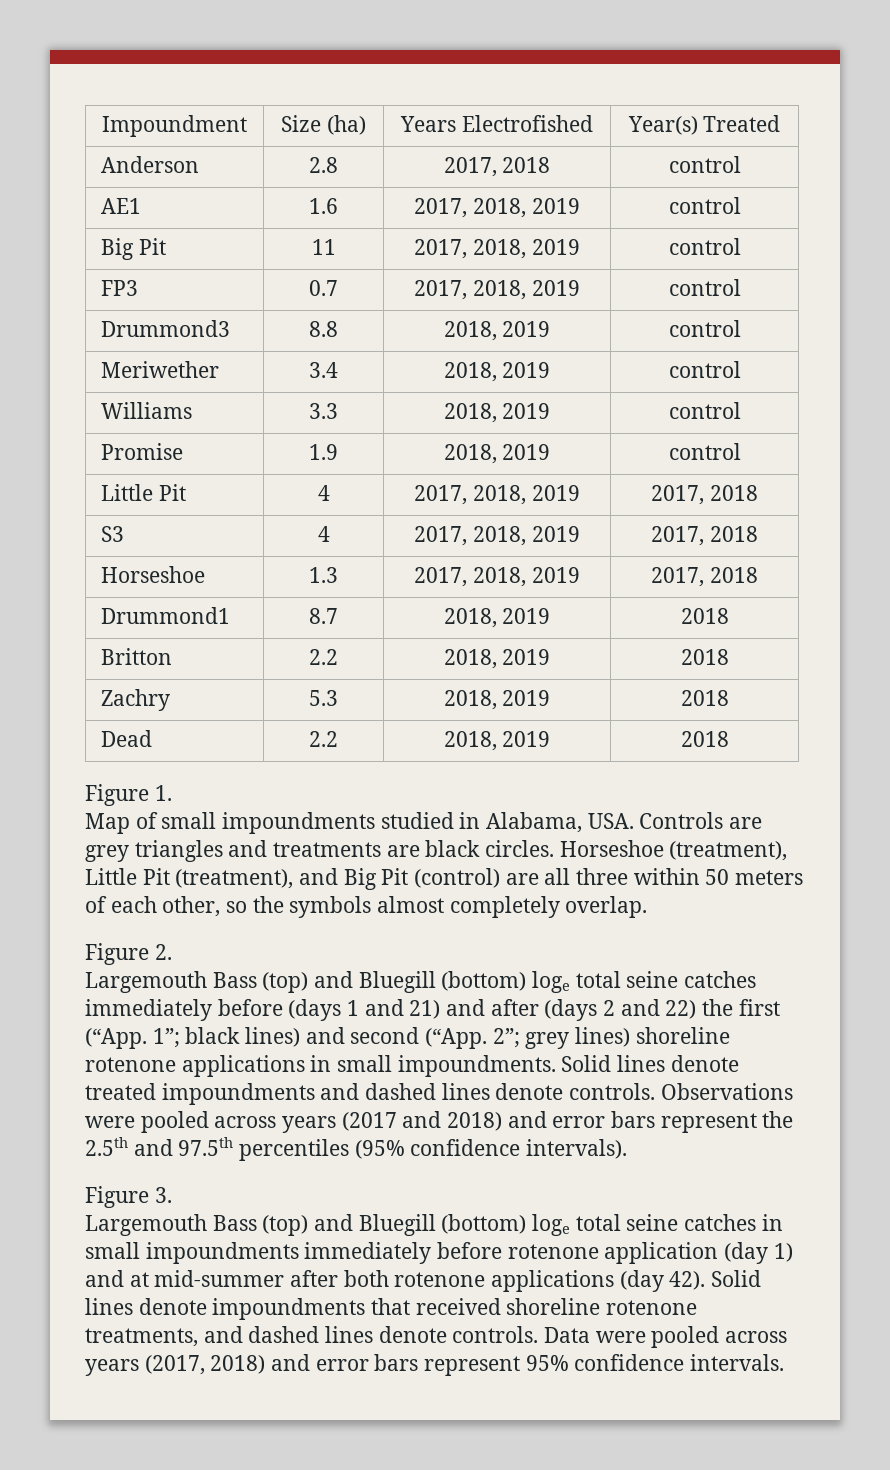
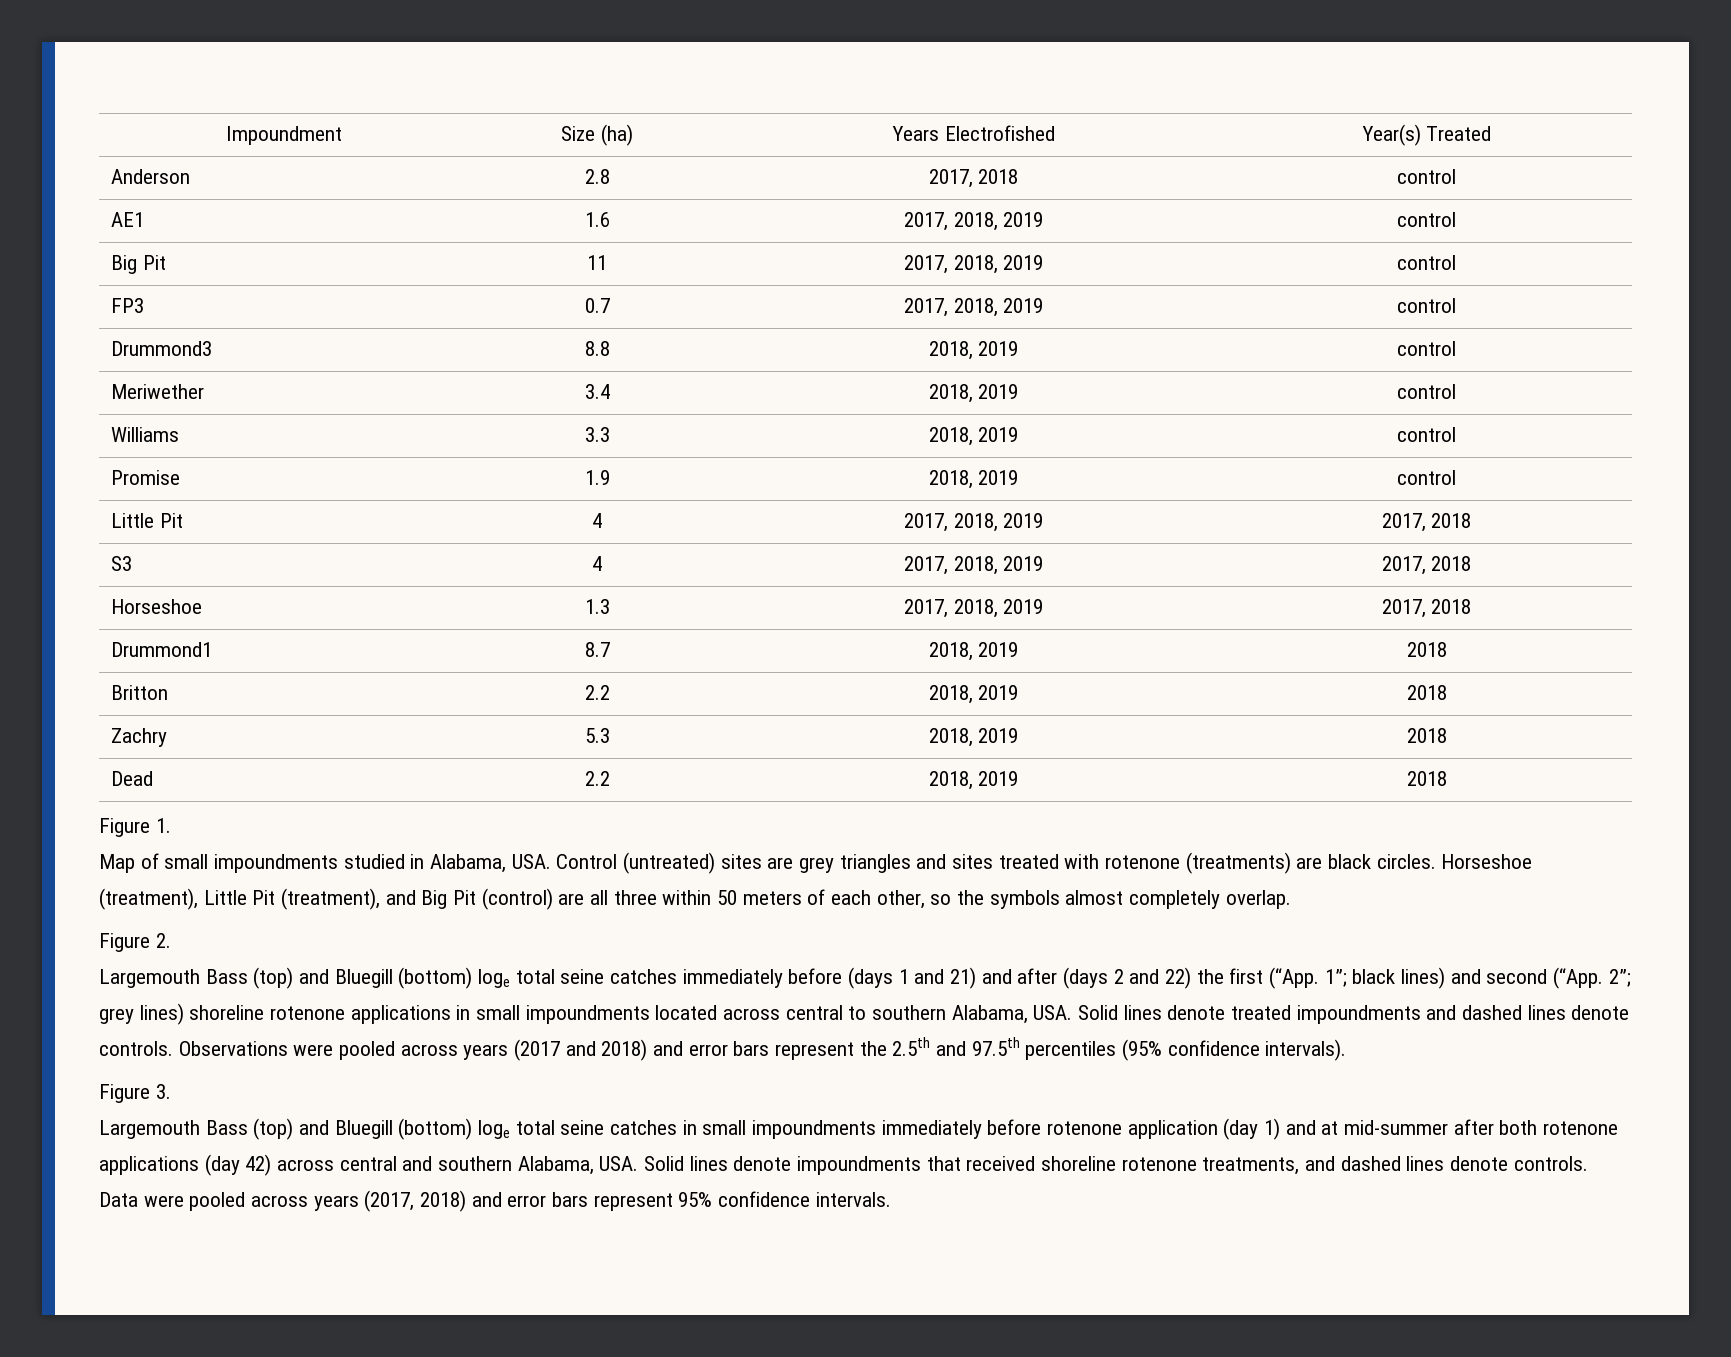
[639,812,724,829] Controls -> [556,852,762,874] Control (untreated) sites
[273,842,382,857] treatments -> [952,852,1291,874] sites treated with rotenone (treatments)
[397,1055,556,1077] impoundments. -> [525,1005,1073,1024] impoundments located across central to southern Alabama, USA.
[669,1271,706,1290] 42). -> [245,1154,639,1176] 42) across central and southern Alabama, USA.

